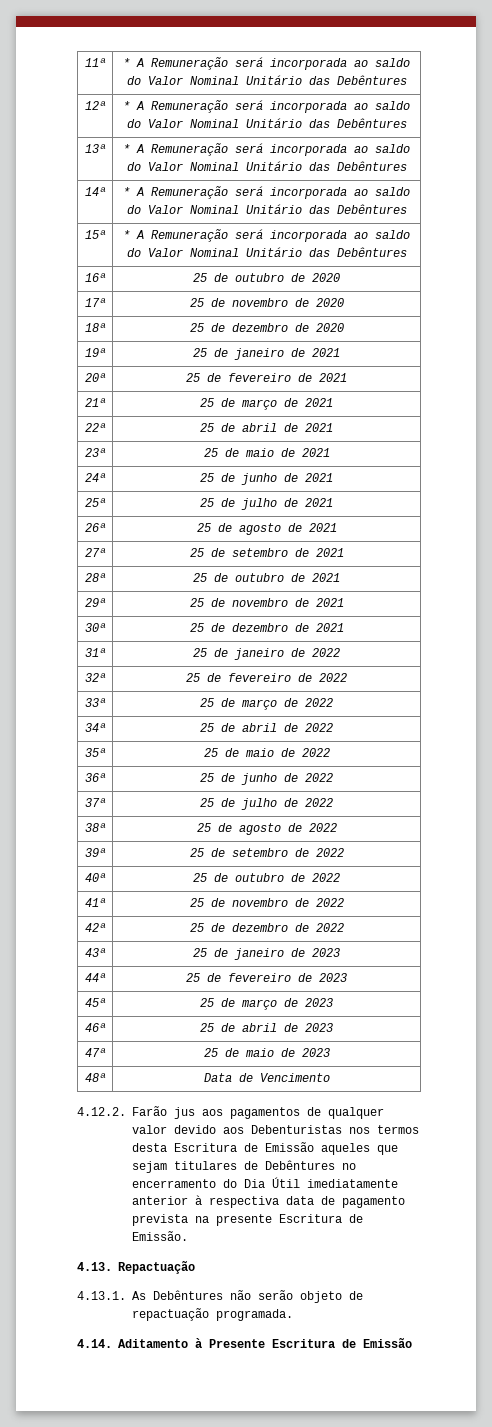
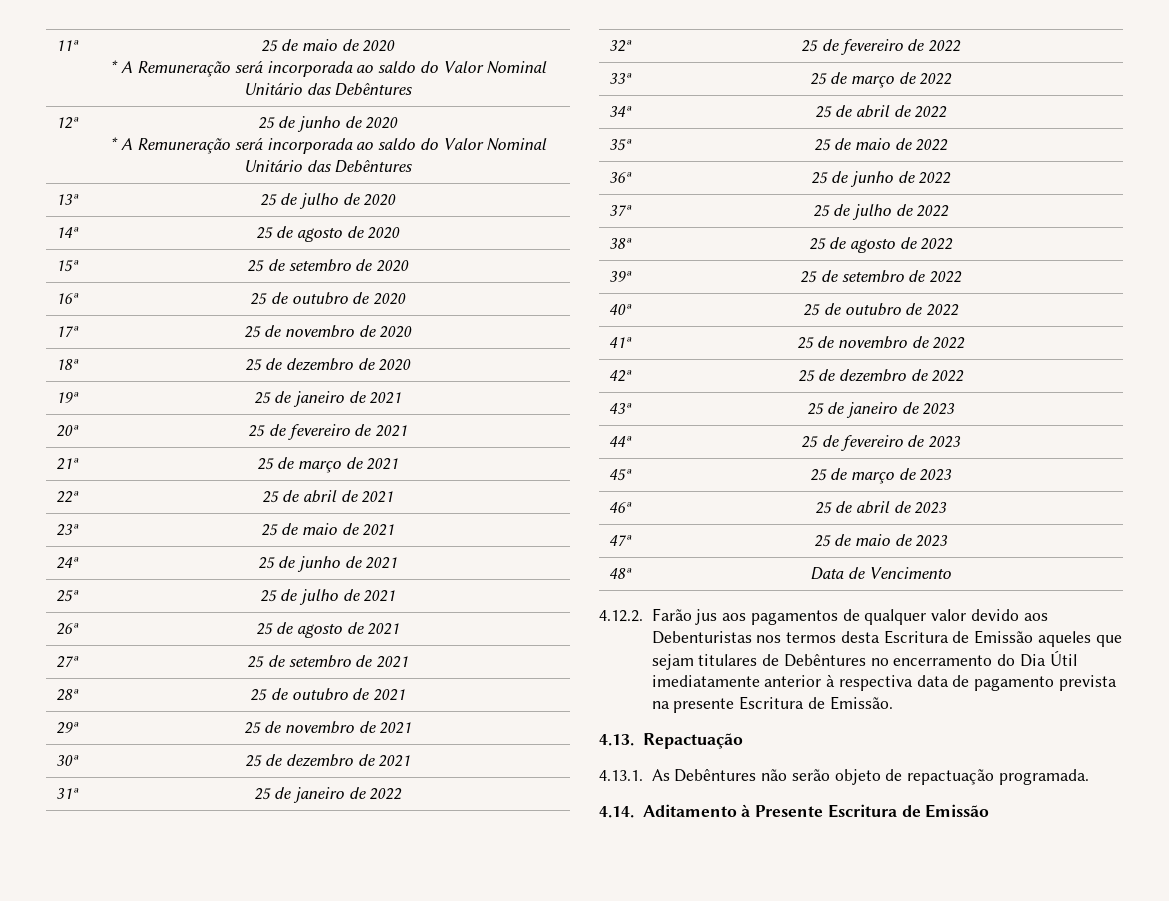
(106, 62) none -> [260,39,396,52] 25 de maio de 2020 //
(106, 105) none -> [257,116,399,132] 25 de junho de 2020 //
[123,143,410,156] [126,161,407,171] [84,187,106,196] [123,186,410,199] [126,204,407,214] [84,230,106,239] [123,229,410,242] [126,247,407,257] * A Remuneração será incorporada ao saldo do Valor Nominal Unitário das Debêntures // 14ª | * A Remuneração será incorporada ao saldo do Valor Nominal Unitário das Debêntures // 15ª | * A Remuneração será incorporada ao saldo do Valor Nominal Unitário das Debêntures -> [259,193,397,209] [55,226,79,238] [255,226,401,242] [55,259,79,272] [247,259,409,272] 25 de julho de 2020 // 14ª | 25 de agosto de 2020 // 15ª | 25 de setembro de 2020

